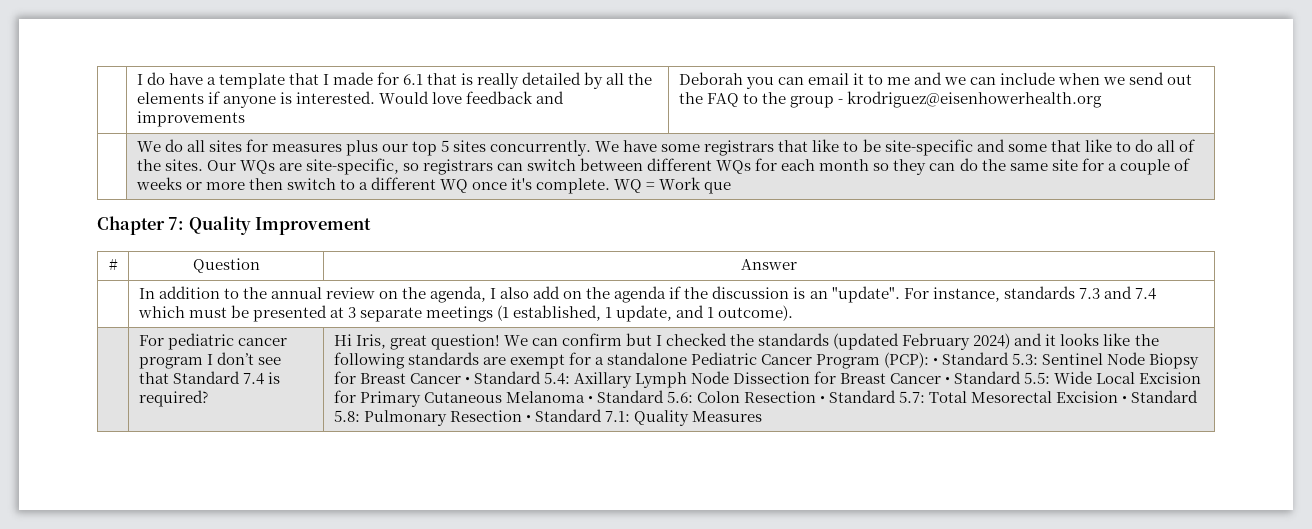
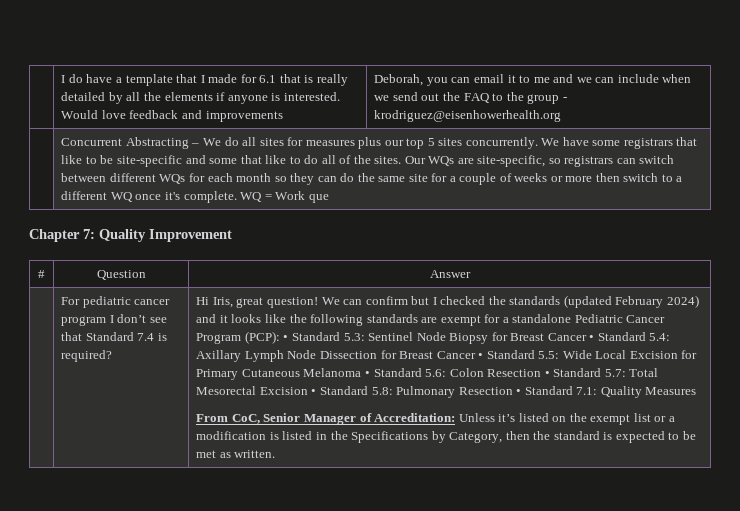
[678,72,743,85] Deborah -> [374,74,424,86] Deborah,
(1102, 99) none -> [61,137,200,149] Concurrent Abstracting –
[138,286,1156,303] [137,305,794,322] // | In addition to the annual review on the agenda, I also add on the agenda if the discussion is an "update". For instance, standards 7.3 and 7.4 which must be presented at 3 separate meetings (1 established, 1 update, and 1 outcome). -> (471, 274) none
(762, 416) none -> [196,413,675,425] [196,431,696,443] [196,450,276,458] // From CoC, Senior Manager of Accreditation: Unless it’s listed on the exempt list or a modification is listed in the Specifications by Category, then the standard is expected to be met as written.

